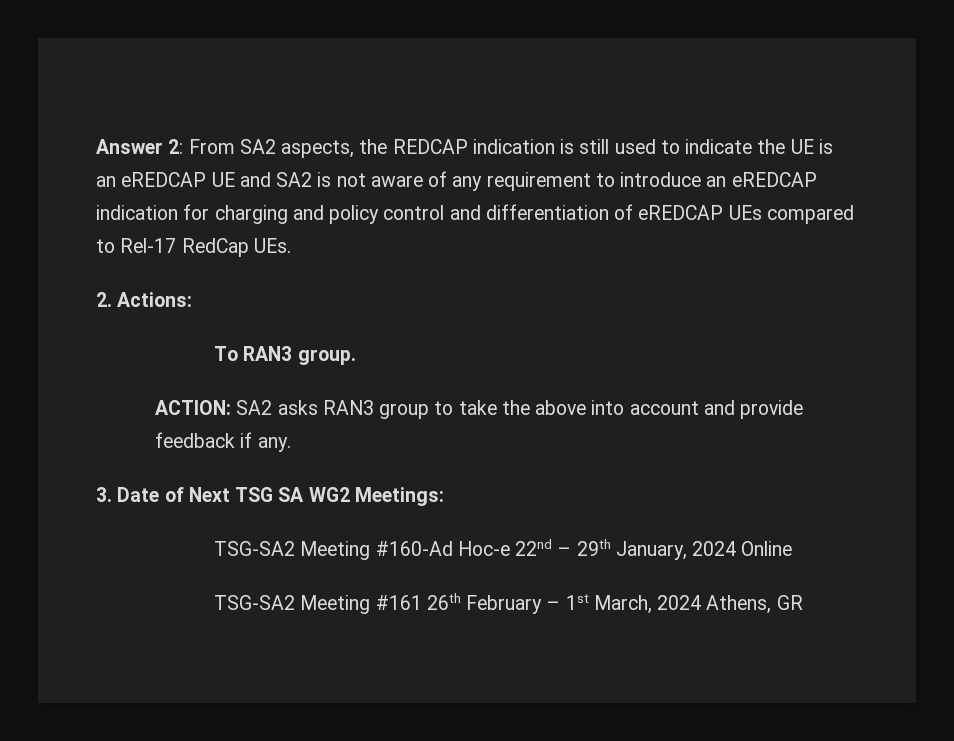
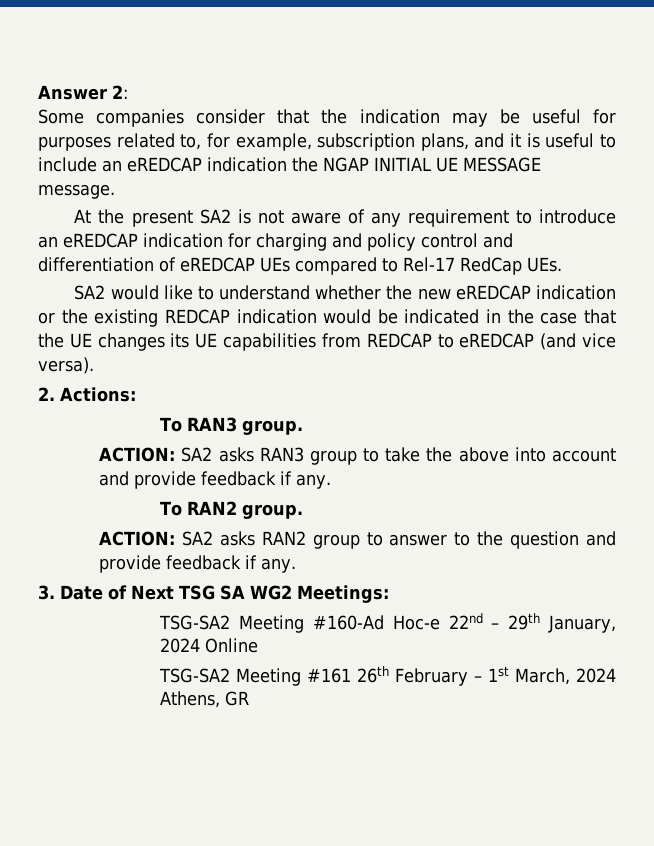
[188,139,833,158] [96,172,271,187] From SA2 aspects, the REDCAP indication is still used to indicate the UE is an eREDCAP UE and -> [38,109,616,127] [38,133,616,151] [38,157,541,172] [38,184,115,199] [74,209,193,227] // Some companies consider that the indication may be useful for purposes related to, for example, subscription plans, and it is useful to include an eREDCAP indication the NGAP INITIAL UE MESSAGE message. // At the present
(291, 245) none -> [74,285,616,300] [38,309,616,327] [38,333,617,351] [38,357,94,374] // SA2 would like to understand whether the new eREDCAP indication or the existing REDCAP indication would be indicated in the case that the UE changes its UE capabilities from REDCAP to eREDCAP (and vice versa).
(291, 444) none -> [160,501,304,519] [99,531,616,549] [99,555,297,573] // To RAN2 group. // ACTION: SA2 asks RAN2 group to answer to the question and provide feedback if any.

